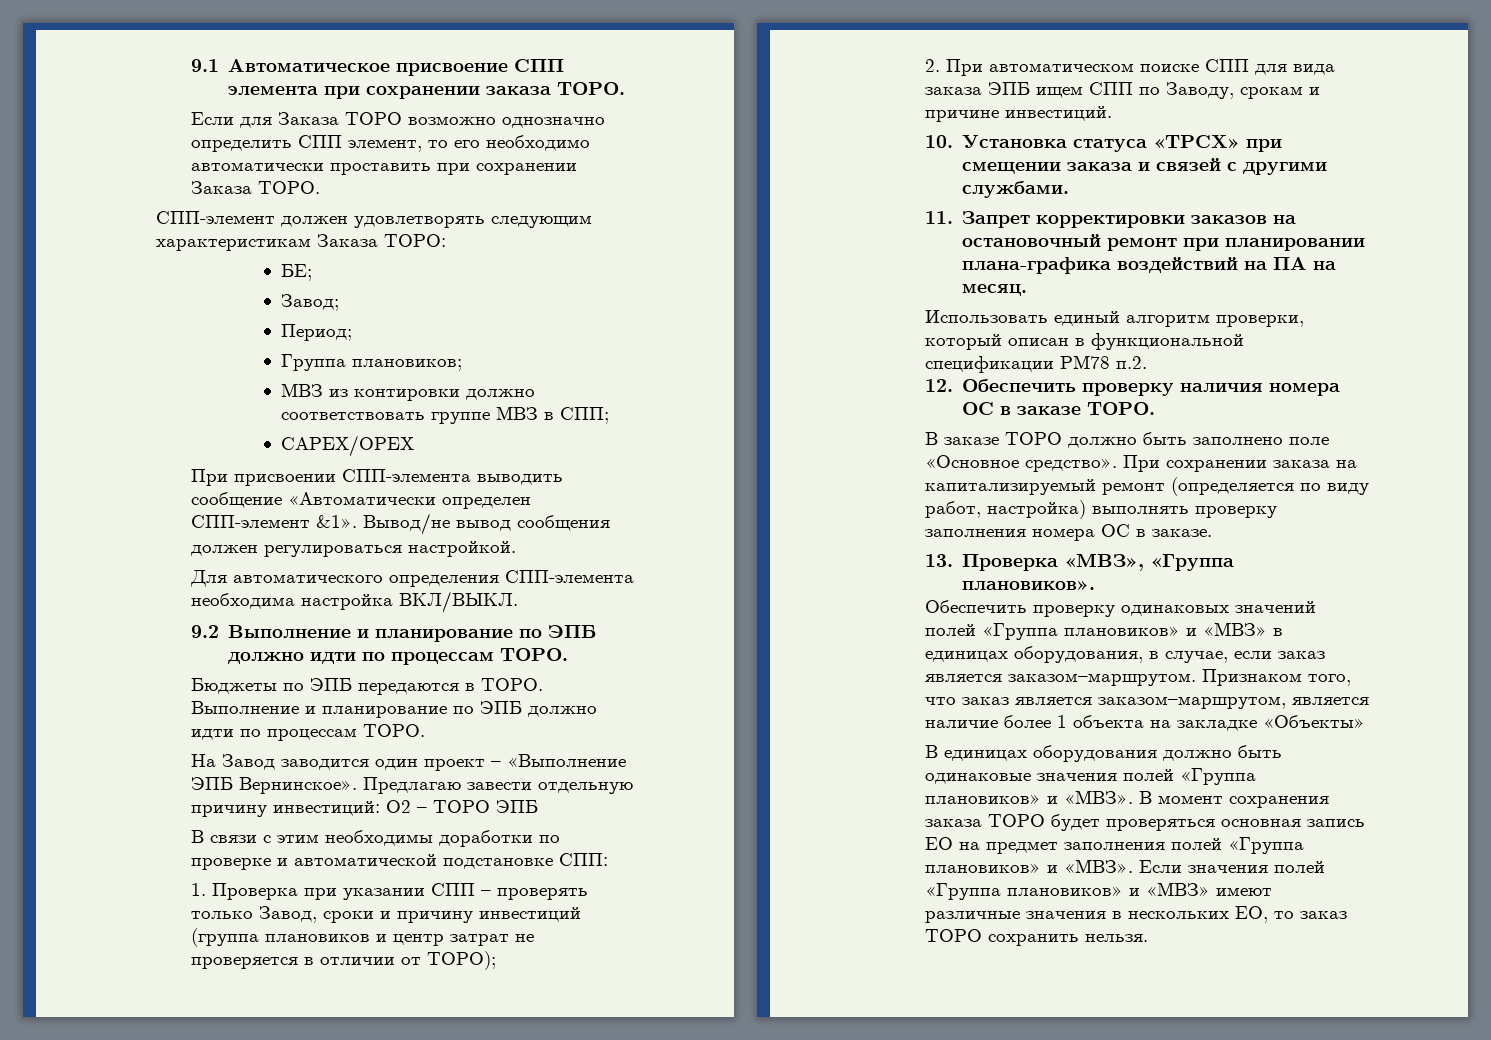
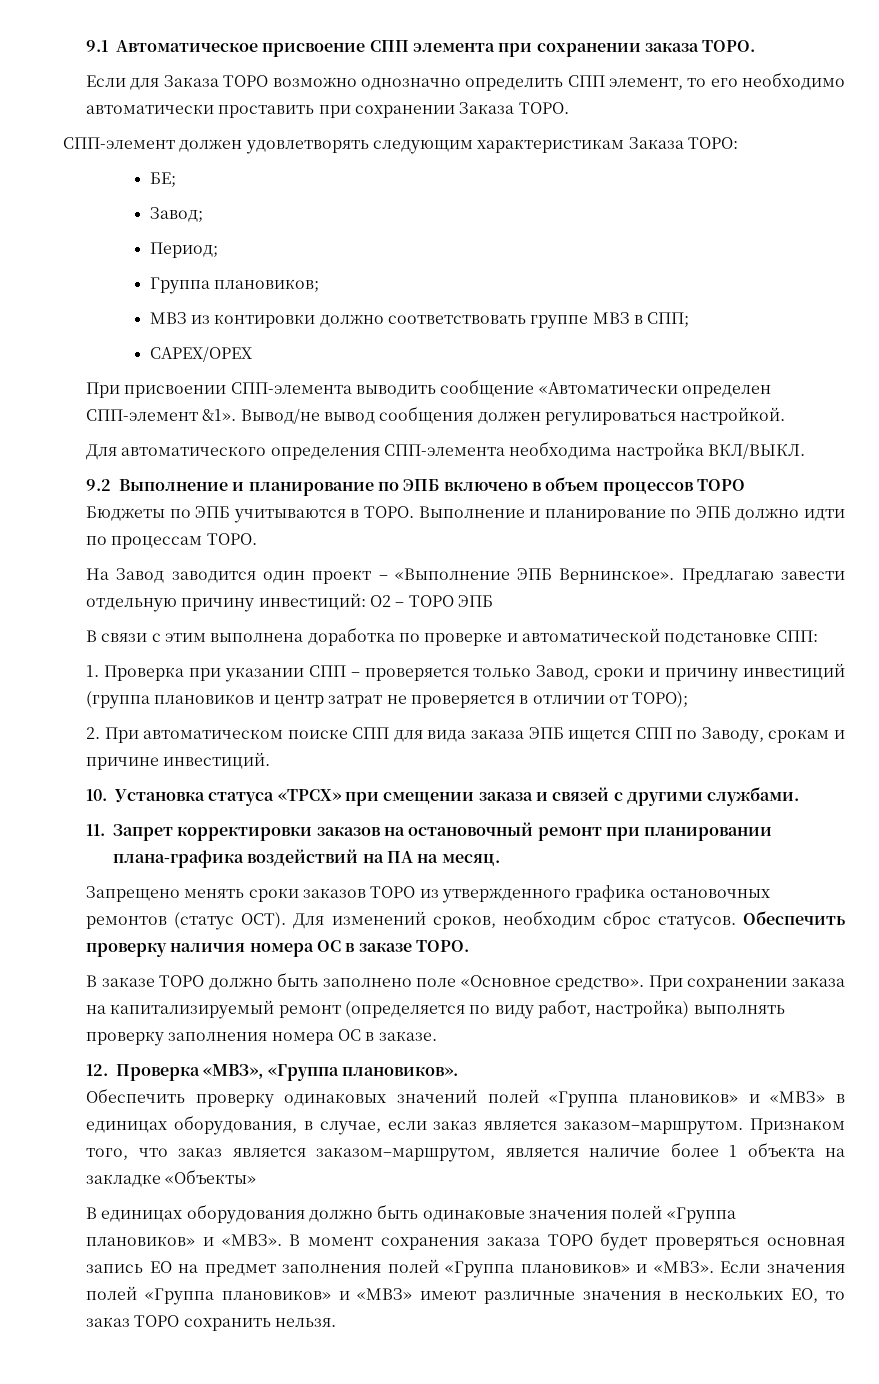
[228,648,569,665] должно идти по процессам ТОРО. -> [443,477,745,496] включено в объем процессов ТОРО
[357,683,459,695] передаются -> [233,509,346,523] учитываются
[324,830,533,847] необходимы доработки -> [210,627,395,646] выполнена доработка
[496,888,588,900] проверять -> [364,668,469,681] проверяется
[1035,86,1083,98] ищем -> [568,730,631,742] ищется
[924,310,1304,327] [924,333,1244,350] [924,355,1147,373] [924,379,953,392] Использовать единый алгоритм проверки, который описан в функциональной спецификации PM78 п.2. // 12. -> [86,885,770,903] [86,910,736,930] Запрещено менять сроки заказов ТОРО из утвержденного графика остановочных ремонтов (статус ОСТ). Для изменений сроков, необходим сброс статусов.
[924,554,953,567] 13. -> [86,1064,109,1076] 12.

